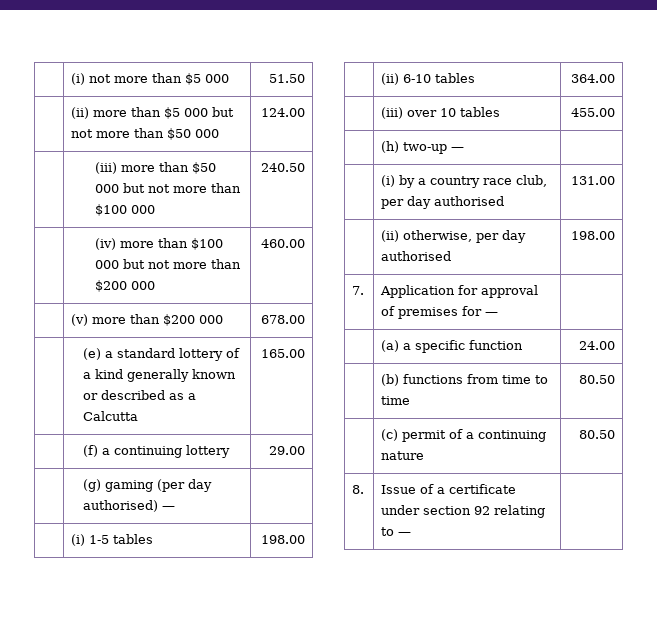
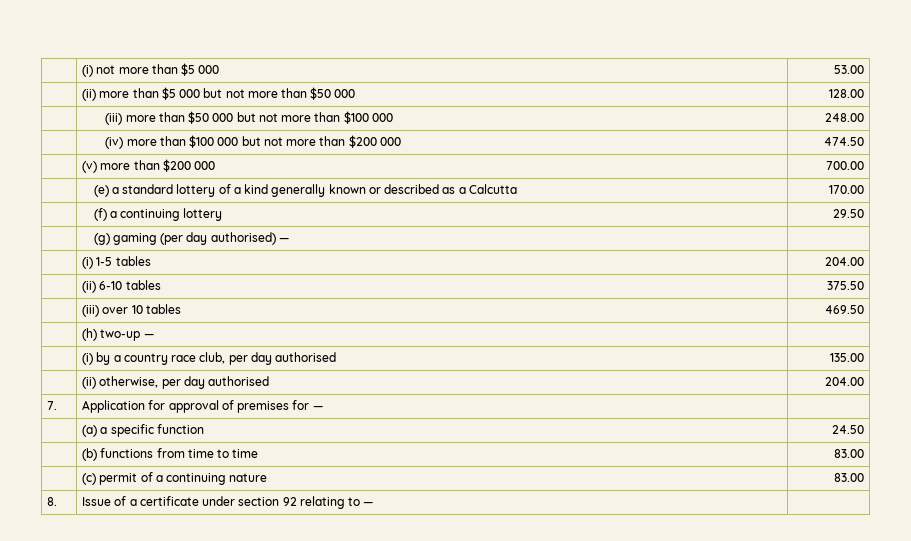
[268,74,305,83] 51.50 -> [833,65,864,74] 53.00
[260,108,305,117] 124.00 -> [828,89,864,98] 128.00
[260,163,305,172] 240.50 -> [824,113,864,122] 248.00
[260,239,305,248] 460.00 -> [823,137,864,146] 474.50
[260,315,305,324] 678.00 -> [825,161,864,170] 700.00
[260,349,305,358] 165.00 -> [828,185,864,194] 170.00
[268,446,305,455] 29.00 -> [832,209,864,218] 29.50
[260,535,305,544] 198.00 -> [824,257,864,266] 204.00
[570,74,615,83] 364.00 -> [826,281,864,290] 375.50
[570,108,615,117] 455.00 -> [824,305,864,314] 469.50
[570,176,615,185] 131.00 -> [829,353,864,362] 135.00
[570,231,615,240] 198.00 -> [824,377,864,386] 204.00
[578,341,615,350] 24.00 -> [831,425,864,434] 24.50
[578,375,615,384] 80.50 -> [833,449,864,458] 83.00
[578,430,615,439] 80.50 -> [833,473,864,482] 83.00

